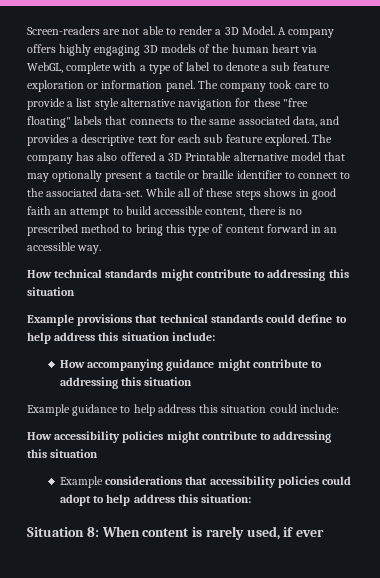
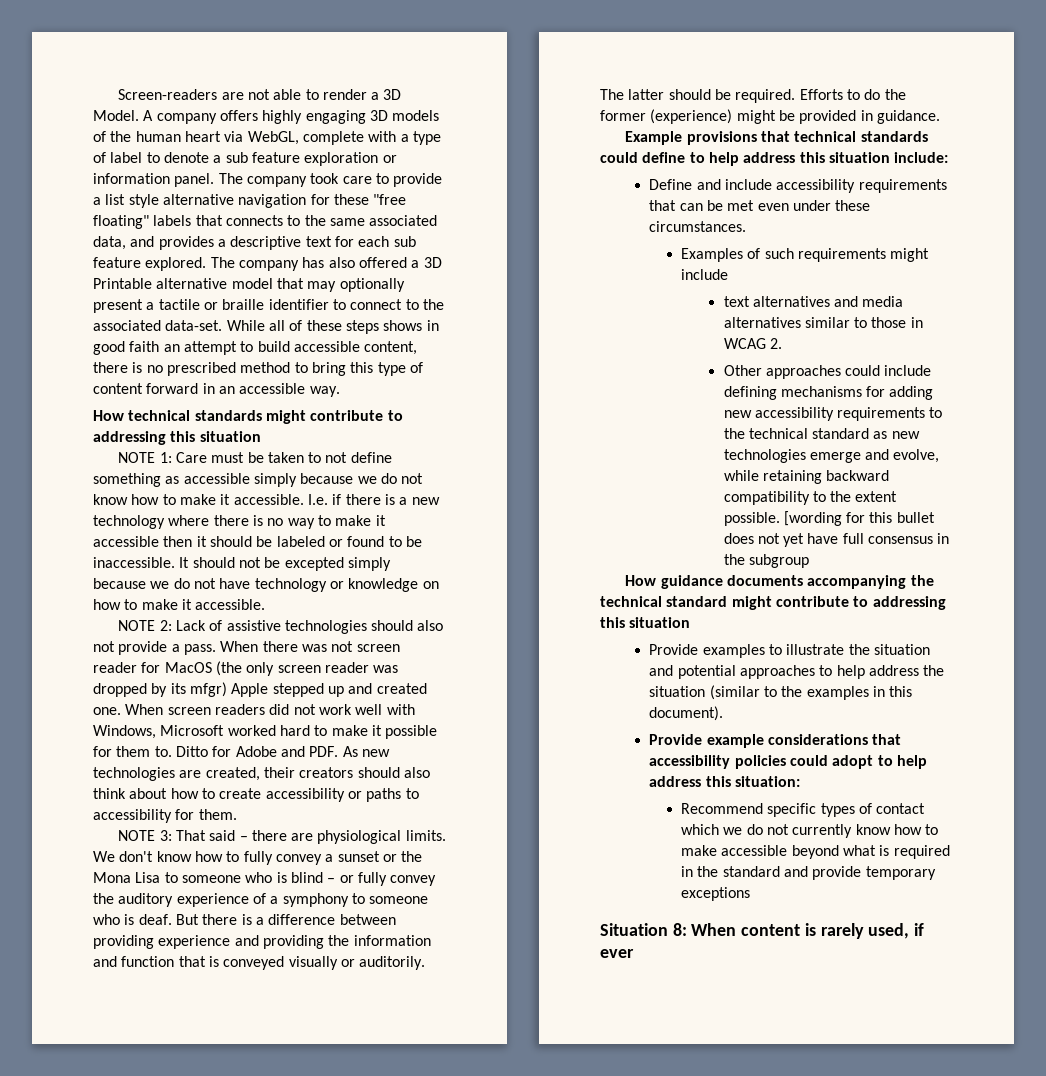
(75, 291) none -> [118,452,392,463] [93,473,424,487] [93,494,440,505] [93,515,386,529] [93,536,422,547] [93,557,391,571] [93,578,439,592] [93,599,266,610] [118,620,444,634] [93,641,400,655] [93,661,399,676] [93,682,427,697] [93,704,415,715] [93,725,438,739] [93,746,390,757] [93,767,430,781] [93,788,419,802] [93,809,237,823] [118,830,446,844] [93,851,423,865] [93,872,437,886] [93,893,429,907] [93,914,396,925] [93,935,431,949] [93,956,426,970] [600,89,906,103] [600,109,940,124] // NOTE 1: Care must be taken to not define something as accessible simply because we do not know how to make it accessible. I.e. if there is a new technology where there is no way to make it accessible then it should be labeled or found to be inaccessible. It should not be excepted simply because we do not have technology or knowledge on how to make it accessible. // NOTE 2: Lack of assistive technologies should also not provide a pass. When there was not screen reader for MacOS (the only screen reader was dropped by its mfgr) Apple stepped up and created one. When screen readers did not work well with Windows, Microsoft worked hard to make it possible for them to. Ditto for Adobe and PDF. As new technologies are created, their creators should also think about how to create accessibility or paths to accessibility for them. // NOTE 3: That said – there are physiological limits. We don't know how to fully convey a sunset or the Mona Lisa to someone who is blind – or fully convey the auditory experience of a symphony to someone who is deaf. But there is a difference between providing experience and providing the information and function that is conveyed visually or auditorily. The latter should be required. Efforts to do the former (experience) might be provided in guidance.
[59,359,323,371] [59,377,193,389] [27,404,339,416] [27,431,332,443] [27,449,99,458] [59,476,103,488] How accompanying guidance might contribute to addressing this situation // Example guidance to help address this situation could include: // How accessibility policies might contribute to addressing this situation // Example -> [649,179,947,193] [649,200,871,211] [649,221,747,232] [681,248,930,262] [681,269,729,280] [723,296,904,307] [723,317,923,328] [723,338,782,349] [723,365,932,379] [723,386,934,400] [723,407,943,421] [723,428,920,439] [723,449,940,463] [723,470,890,484] [723,491,898,505] [723,511,935,526] [723,533,950,547] [723,554,809,568] [625,575,934,589] [600,596,946,610] [600,617,691,628] [649,644,930,658] [649,665,945,679] [649,685,913,700] [649,706,724,721] [649,734,764,748] Define and include accessibility requirements that can be met even under these circumstances. // Examples of such requirements might include // text alternatives and media alternatives similar to those in WCAG 2. // Other approaches could include defining mechanisms for adding new accessibility requirements to the technical standard as new technologies emerge and evolve, while retaining backward compatibility to the extent possible. [wording for this bullet does not yet have full consensus in the subgroup // How guidance documents accompanying the technical standard might contribute to addressing this situation // Provide examples to illustrate the situation and potential approaches to help address the situation (similar to the examples in this document). // Provide example
(252, 498) none -> [681,803,926,817] [681,824,939,838] [681,845,950,859] [681,866,936,880] [681,887,751,901] // Recommend specific types of contact which we do not currently know how to make accessible beyond what is required in the standard and provide temporary exceptions

